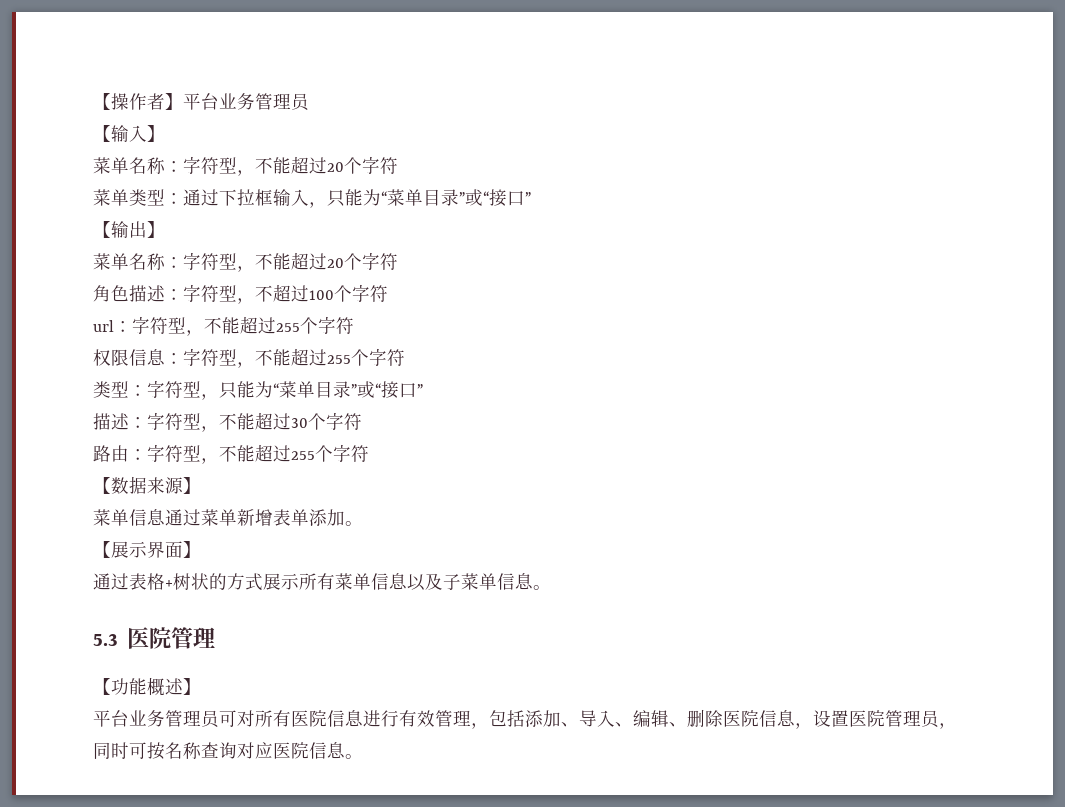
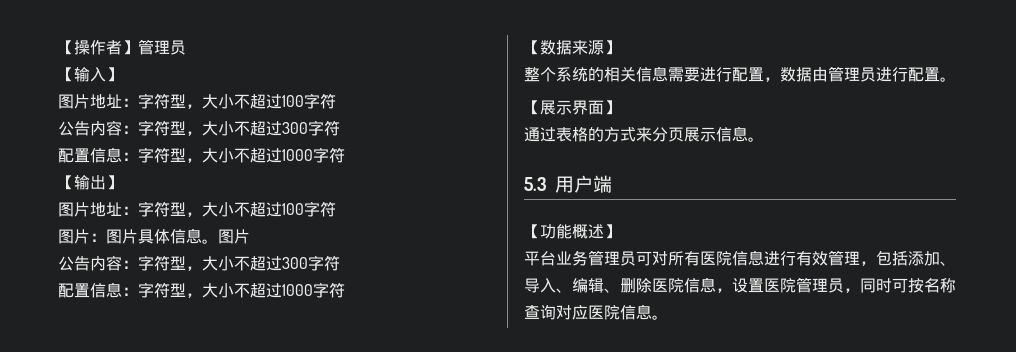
[183,93,255,110] 平台业务 -> (138, 47) none
[93,156,398,176] [93,189,531,208] [93,221,165,238] [93,252,398,272] [93,284,388,304] [93,316,354,336] [93,348,405,368] [93,380,423,400] [93,412,362,432] [93,444,333,464] 菜单名称：字符型，不能超过20个字符 // 菜单类型：通过下拉框输入，只能为“菜单目录”或“接口” // 【输出】 // 菜单名称：字符型，不能超过20个字符 // 角色描述：字符型，不超过100个字符 // url：字符型，不能超过255个字符 // 权限信息：字符型，不能超过255个字符 // 类型：字符型，只能为“菜单目录”或“接口” // 描述：字符型，不能超过30个字符 // 路由：字符型，不能超过255个 -> [58,93,336,109] [58,120,340,136] [58,147,345,163] [58,175,122,190] [58,201,336,217] [58,228,250,244] [58,255,340,271] [58,282,313,298] 图片地址：字符型，大小不超过100字符 // 公告内容：字符型，大小不超过300字符 // 配置信息：字符型，大小不超过1000字符 // 【输出】 // 图片地址：字符型，大小不超过100字符 // 图片：图片具体信息。图片 // 公告内容：字符型，大小不超过300字符 // 配置信息：字符型，大小不超过1000
[93,509,345,526] 菜单信息通过菜单新增表单添加 -> [524,66,940,82] 整个系统的相关信息需要进行配置，数据由管理员进行配置
[165,573,497,591] +树状的方式展示所有菜单信息以及子菜单 -> [588,127,716,142] 的方式来分页展示
[126,627,215,649] 医院管理 -> [555,175,612,193] 用户端

